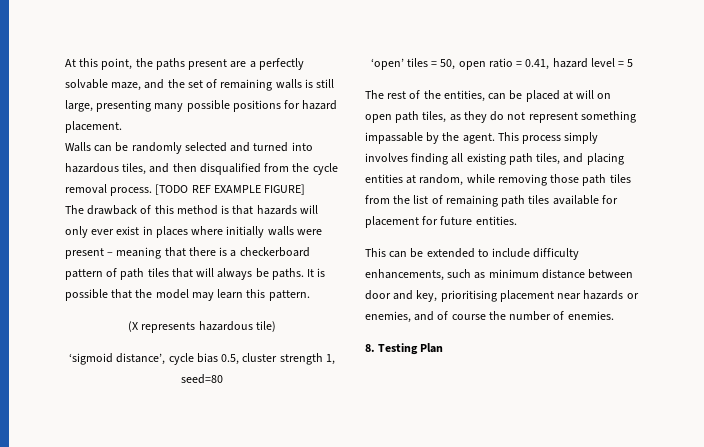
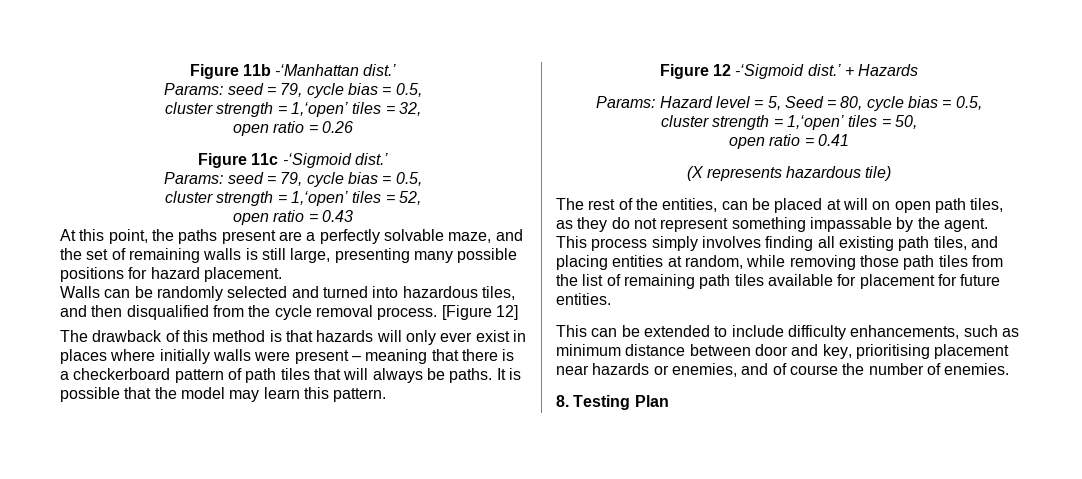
(65, 63) none -> [189,64,397,79] [164,83,422,98] [165,102,421,117] [233,121,353,136] [198,153,388,168] [164,172,422,187] [165,191,421,206] [233,210,353,225] Figure 11b -‘Manhattan dist.’ // Params: seed = 79, cycle bias = 0.5, // cluster strength = 1,‘open’ tiles = 32, // open ratio = 0.26 // Figure 11c -‘Sigmoid dist.’ // Params: seed = 79, cycle bias = 0.5, // cluster strength = 1,‘open’ tiles = 52, // open ratio = 0.43 //
[155,184,306,195] [TODO REF EXAMPLE FIGURE] -> [441,305,518,320] [Figure 12]
[128,321,276,333] [69,353,335,365] [181,374,223,384] [370,58,634,70] (X represents hazardous tile) // ‘sigmoid distance’, cycle bias 0.5, cluster strength 1, seed=80 // ‘open’ tiles = 50, open ratio = 0.41, hazard level = 5 -> [659,64,919,79] [596,96,982,111] [661,115,917,130] [729,134,849,149] [686,166,892,181] Figure 12 -‘Sigmoid dist.’ + Hazards // Params: Hazard level = 5, Seed = 80, cycle bias = 0.5, // cluster strength = 1,‘open’ tiles = 50, // open ratio = 0.41 // (X represents hazardous tile)

